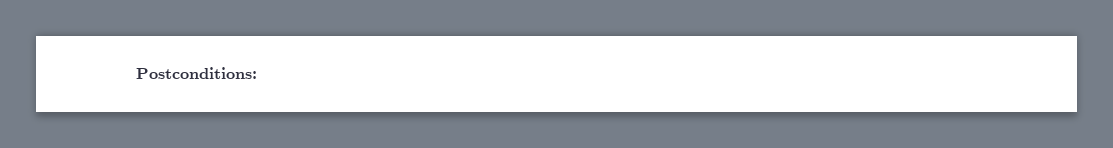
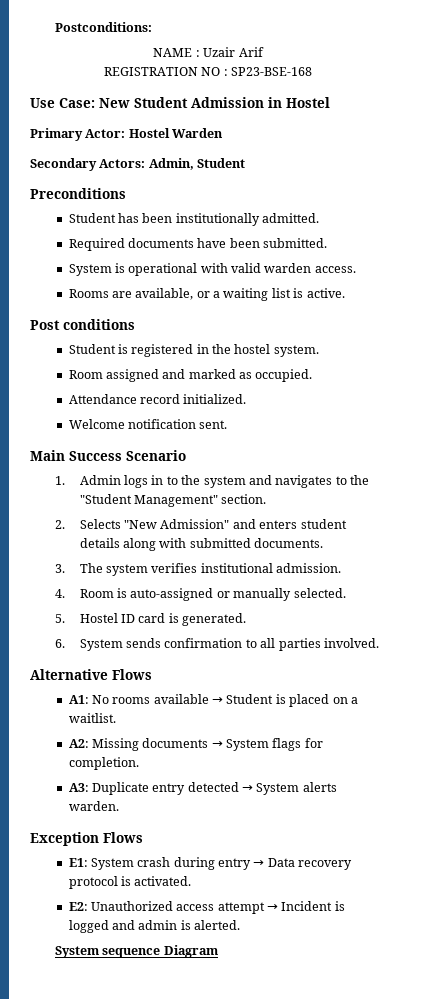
(258, 73) none -> [153,47,264,57] [103,67,313,76] [30,97,330,108] [30,128,224,141] [30,158,246,171] [30,188,126,199] [68,213,320,226] [68,238,328,251] [68,263,356,276] [68,288,345,301] [30,319,135,330] [68,344,319,357] [68,369,313,382] [68,394,247,404] [68,419,228,429] [30,450,186,461] [54,475,370,488] [79,494,267,507] [54,519,347,529] [79,538,324,551] [54,563,342,576] [54,588,346,601] [54,613,247,626] [54,638,379,651] [30,669,152,680] [68,694,358,707] [68,713,116,723] [68,738,323,751] [68,757,139,770] [68,782,337,795] [68,801,119,811] [30,832,143,846] [68,857,353,870] [68,876,192,889] [68,901,345,914] [68,920,241,933] [54,945,218,958] // NAME : Uzair Arif // REGISTRATION NO : SP23-BSE-168 // Use Case: New Student Admission in Hostel // Primary Actor: Hostel Warden // Secondary Actors: Admin, Student // Preconditions // Student has been institutionally admitted. // Required documents have been submitted. // System is operational with valid warden access. // Rooms are available, or a waiting list is active. // Post conditions // Student is registered in the hostel system. // Room assigned and marked as occupied. // Attendance record initialized. // Welcome notification sent. // Main Success Scenario // 1. Admin logs in to the system and navigates to the "Student Management" section. // 2. Selects "New Admission" and enters student details along with submitted documents. // 3. The system verifies institutional admission. // 4. Room is auto-assigned or manually selected. // 5. Hostel ID card is generated. // 6. System sends confirmation to all parties involved. // Alternative Flows // A1: No rooms available → Student is placed on a waitlist. // A2: Missing documents → System flags for completion. // A3: Duplicate entry detected → System alerts warden. // Exception Flows // E1: System crash during entry → Data recovery protocol is activated. // E2: Unauthorized access attempt → Incident is logged and admin is alerted. // System sequence Diagram

